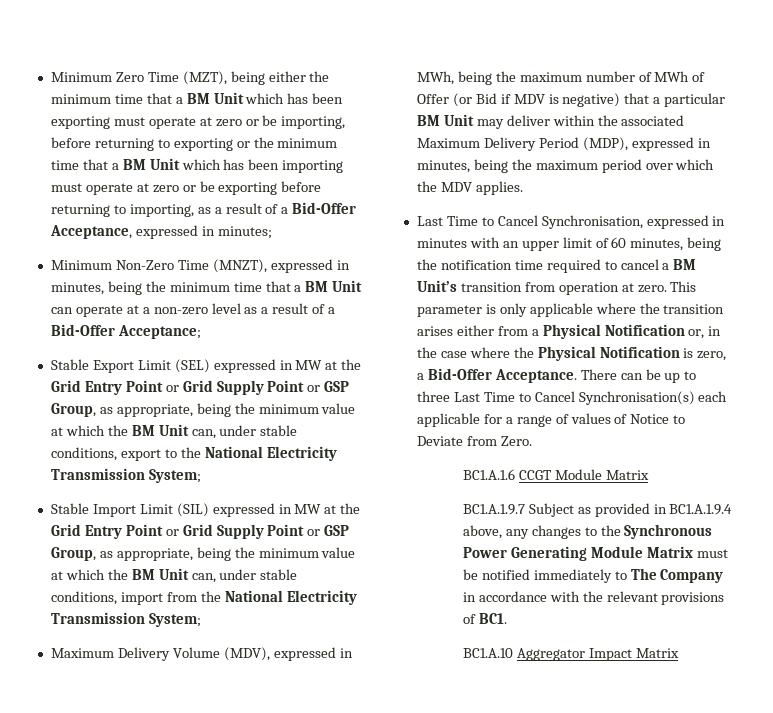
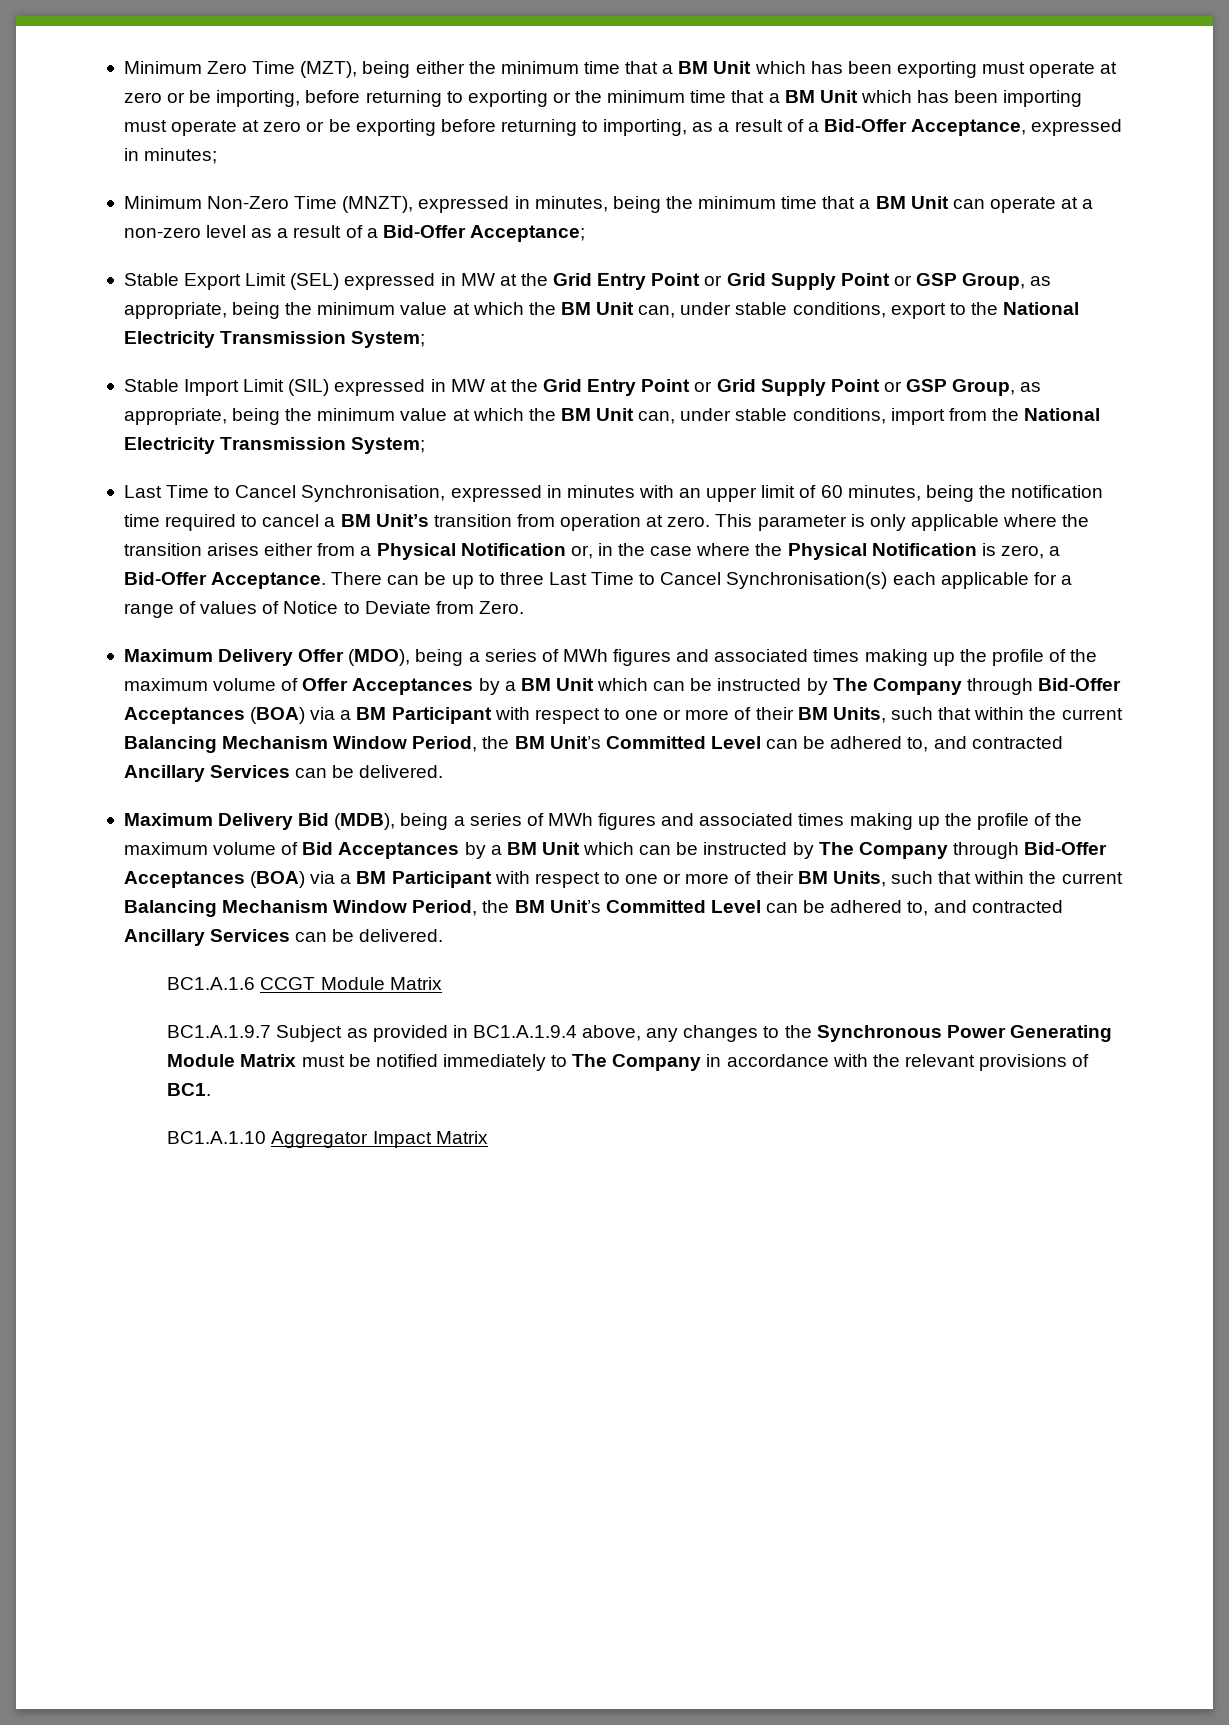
[50,647,353,661] [416,71,706,85] [416,93,726,107] [416,114,685,129] [416,137,711,151] [416,159,715,173] [416,181,523,195] // Maximum Delivery Volume (MDV), expressed in MWh, being the maximum number of MWh of Offer (or Bid if MDV is negative) that a particular BM Unit may deliver within the associated Maximum Delivery Period (MDP), expressed in minutes, being the maximum period over which the MDV applies. -> (426, 445) none
(532, 441) none -> [123,649,1098,666] [123,678,1122,695] [123,707,1123,724] [123,736,1063,753] [123,765,444,782] [123,813,1083,830] [123,842,1108,859] [123,871,1123,888] [123,900,1063,917] [123,929,444,946] // Maximum Delivery Offer (MDO), being a series of MWh figures and associated times making up the profile of the maximum volume of Offer Acceptances by a BM Unit which can be instructed by The Company through Bid-Offer Acceptances (BOA) via a BM Participant with respect to one or more of their BM Units, such that within the current Balancing Mechanism Window Period, the BM Unit’s Committed Level can be adhered to, and contracted Ancillary Services can be delivered. // Maximum Delivery Bid (MDB), being a series of MWh figures and associated times making up the profile of the maximum volume of Bid Acceptances by a BM Unit which can be instructed by The Company through Bid-Offer Acceptances (BOA) via a BM Participant with respect to one or more of their BM Units, such that within the current Balancing Mechanism Window Period, the BM Unit’s Committed Level can be adhered to, and contracted Ancillary Services can be delivered.
[462,648,513,658] BC1.A.10 -> [167,1131,267,1144] BC1.A.1.10

